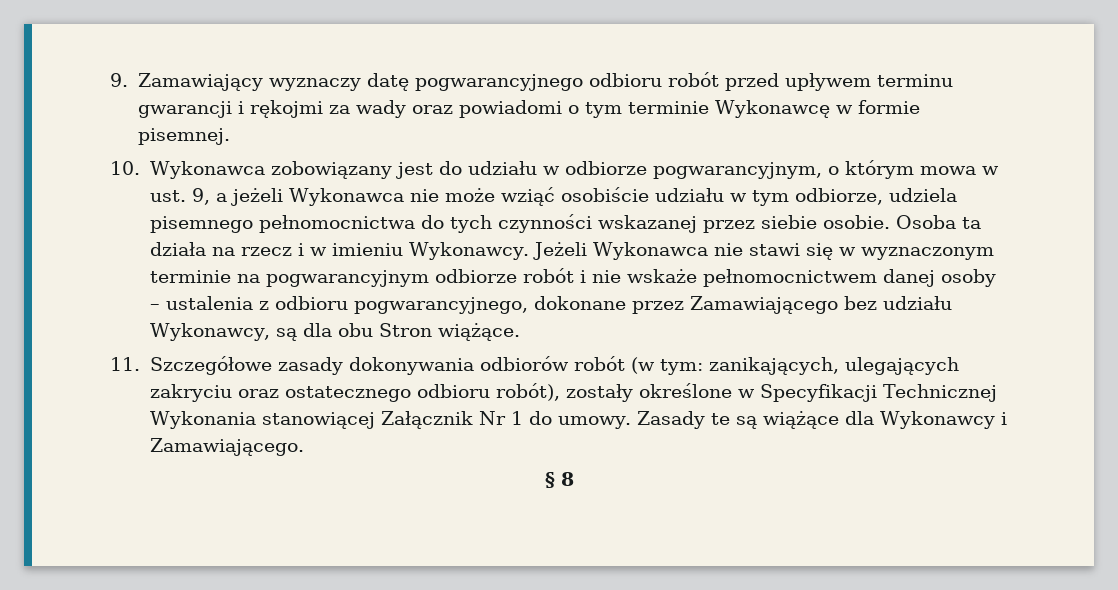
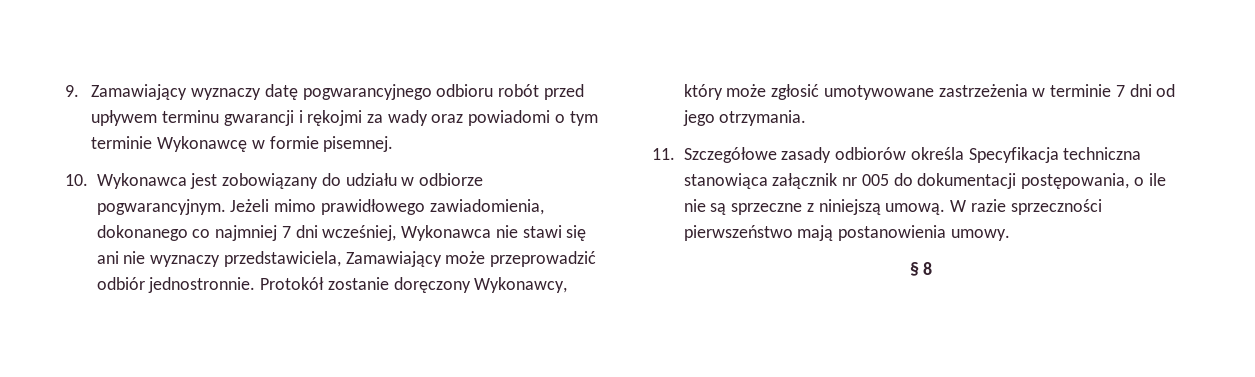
[270,161,433,179] zobowiązany jest -> [190,173,319,189] jest zobowiązany
[652,160,999,179] [149,187,957,206] [149,214,981,233] [149,242,995,260] [149,268,996,287] [149,296,952,314] [149,323,521,341] [110,356,959,375] [149,383,998,402] [149,411,1008,429] [149,438,304,456] pogwarancyjnym, o którym mowa w ust. 9, a jeżeli Wykonawca nie może wziąć osobiście udziału w tym odbiorze, udziela pisemnego pełnomocnictwa do tych czynności wskazanej przez siebie osobie. Osoba ta działa na rzecz i w imieniu Wykonawcy. Jeżeli Wykonawca nie stawi się w wyznaczonym terminie na pogwarancyjnym odbiorze robót i nie wskaże pełnomocnictwem danej osoby – ustalenia z odbioru pogwarancyjnego, dokonane przez Zamawiającego bez udziału Wykonawcy, są dla obu Stron wiążące. // 11. Szczegółowe zasady dokonywania odbiorów robót (w tym: zanikających, ulegających zakryciu oraz ostatecznego odbioru robót), zostały określone w Specyfikacji Technicznej Wykonania stanowiącej Załącznik Nr 1 do umowy. Zasady te są wiążące dla Wykonawcy i Zamawiającego. -> [96,199,544,215] [96,225,587,241] [96,251,597,267] [96,277,568,293] [683,84,1176,100] [682,110,807,126] [652,147,1142,163] [683,173,1166,189] [683,199,1102,215] [683,225,1010,241] pogwarancyjnym. Jeżeli mimo prawidłowego zawiadomienia, dokonanego co najmniej 7 dni wcześniej, Wykonawca nie stawi się ani nie wyznaczy przedstawiciela, Zamawiający może przeprowadzić odbiór jednostronnie. Protokół zostanie doręczony Wykonawcy, który może zgłosić umotywowane zastrzeżenia w terminie 7 dni od jego otrzymania. // 11. Szczegółowe zasady odbiorów określa Specyfikacja techniczna stanowiąca załącznik nr 005 do dokumentacji postępowania, o ile nie są sprzeczne z niniejszą umową. W razie sprzeczności pierwszeństwo mają postanowienia umowy.

